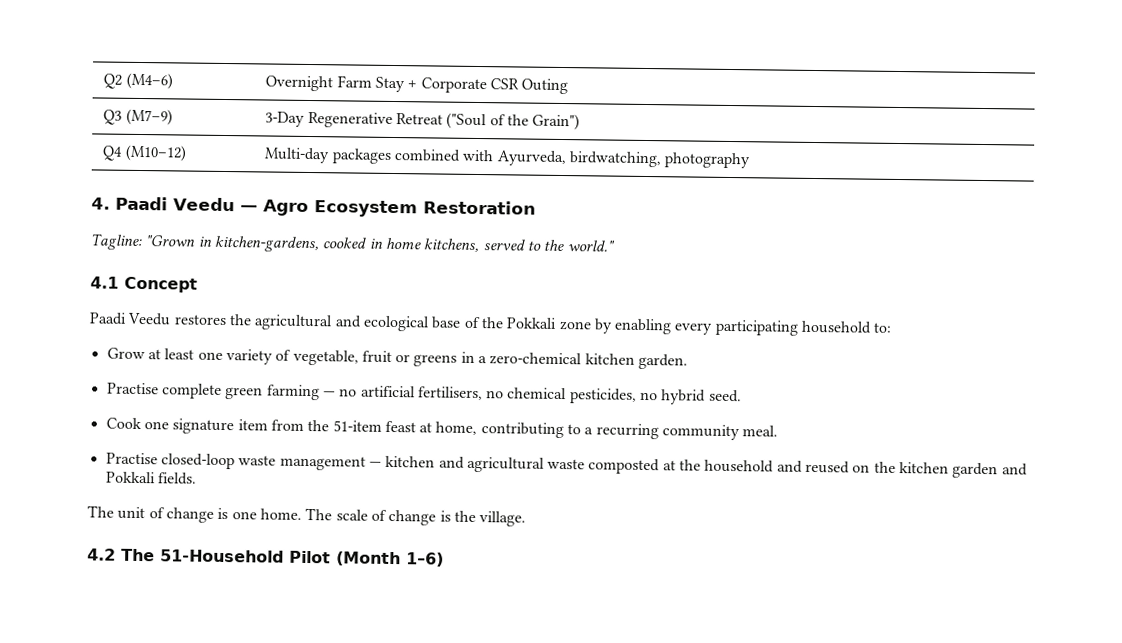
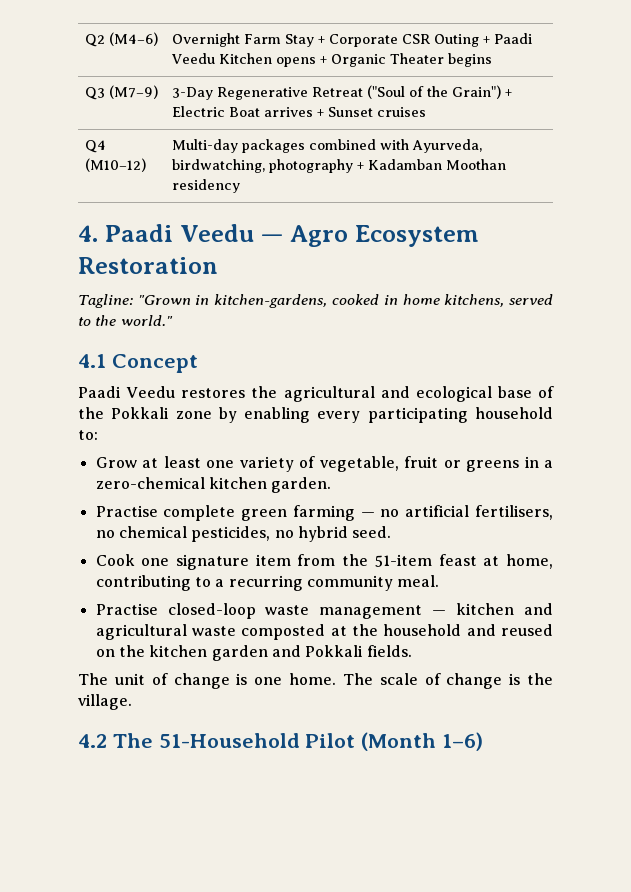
(569, 86) none -> [483,33,533,44] [171,53,493,67] + Paadi Veedu Kitchen opens + Organic Theater begins
(581, 122) none -> [505,89,513,97] [172,106,427,117] + Electric Boat arrives + Sunset cruises
(752, 160) none -> [357,159,507,170] [172,179,241,193] + Kadamban Moothan residency

